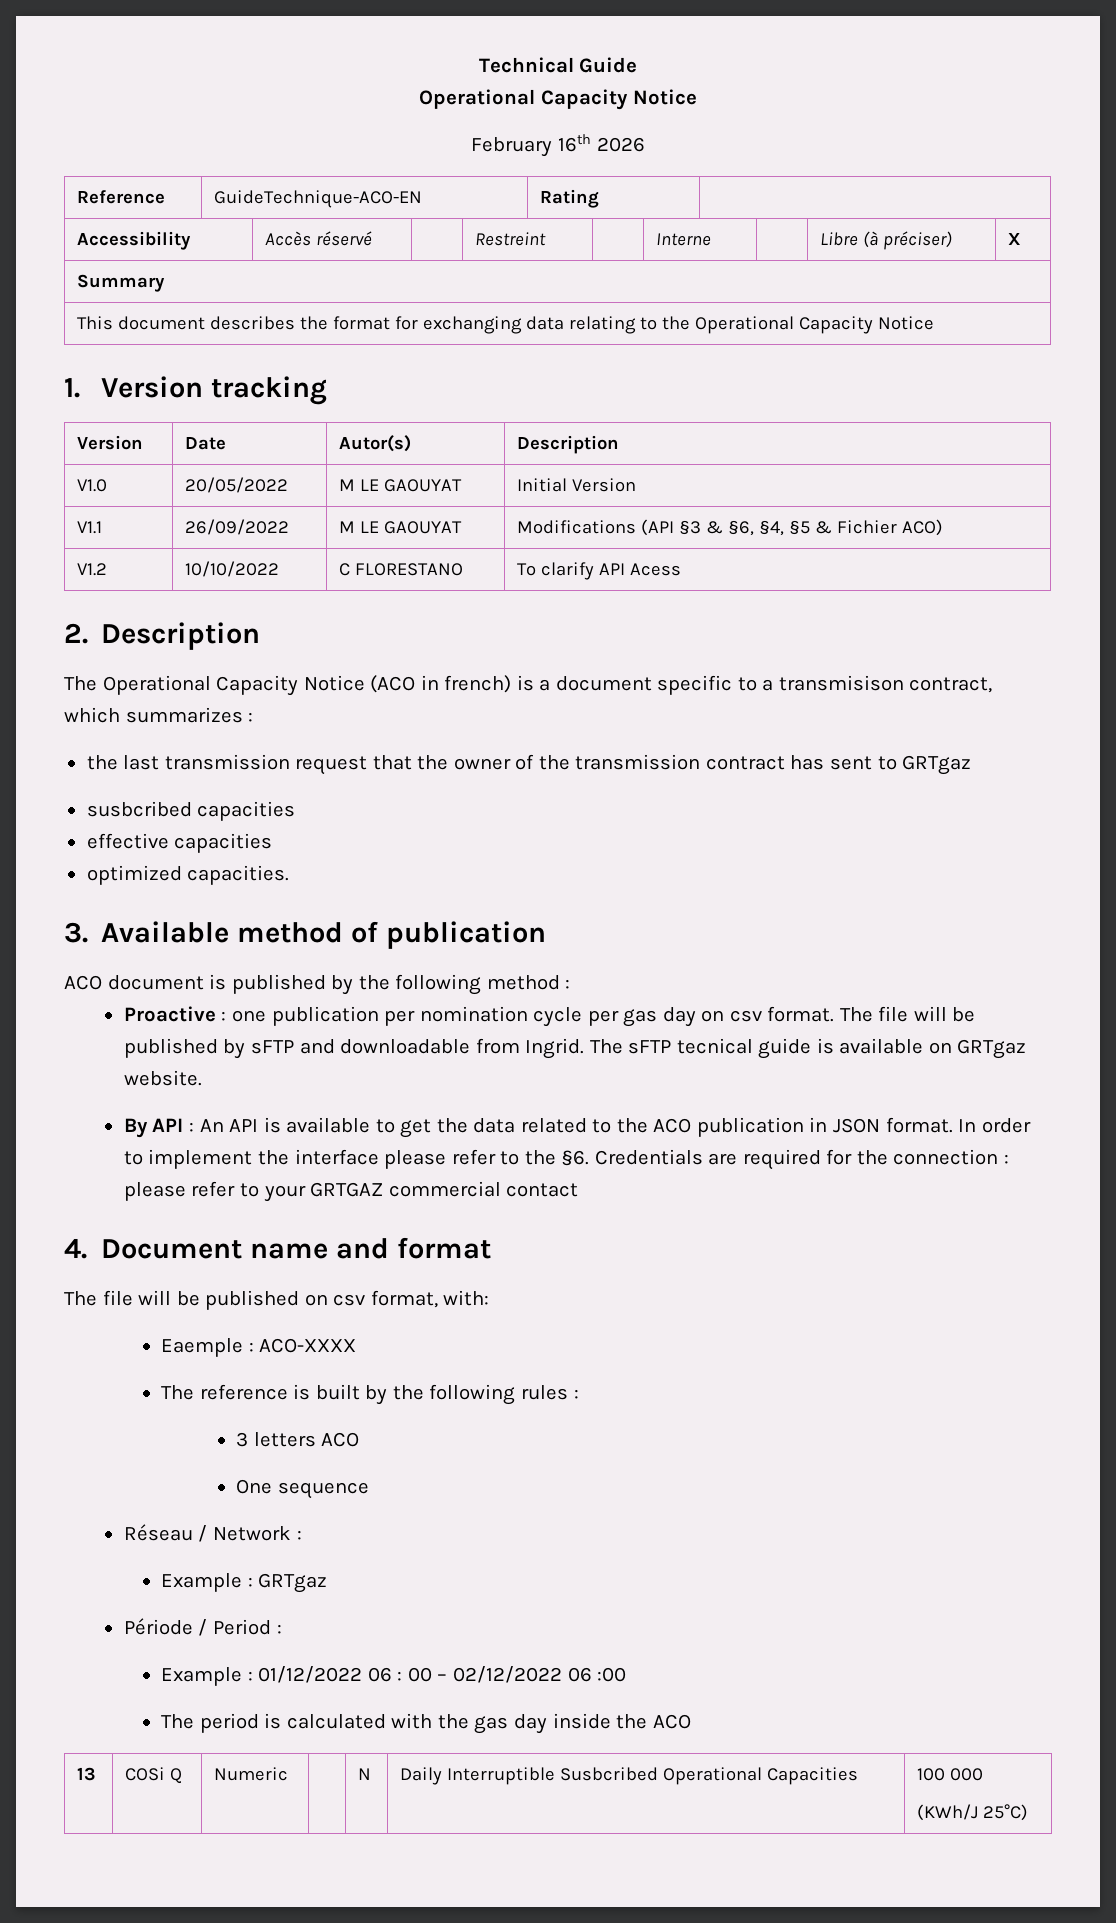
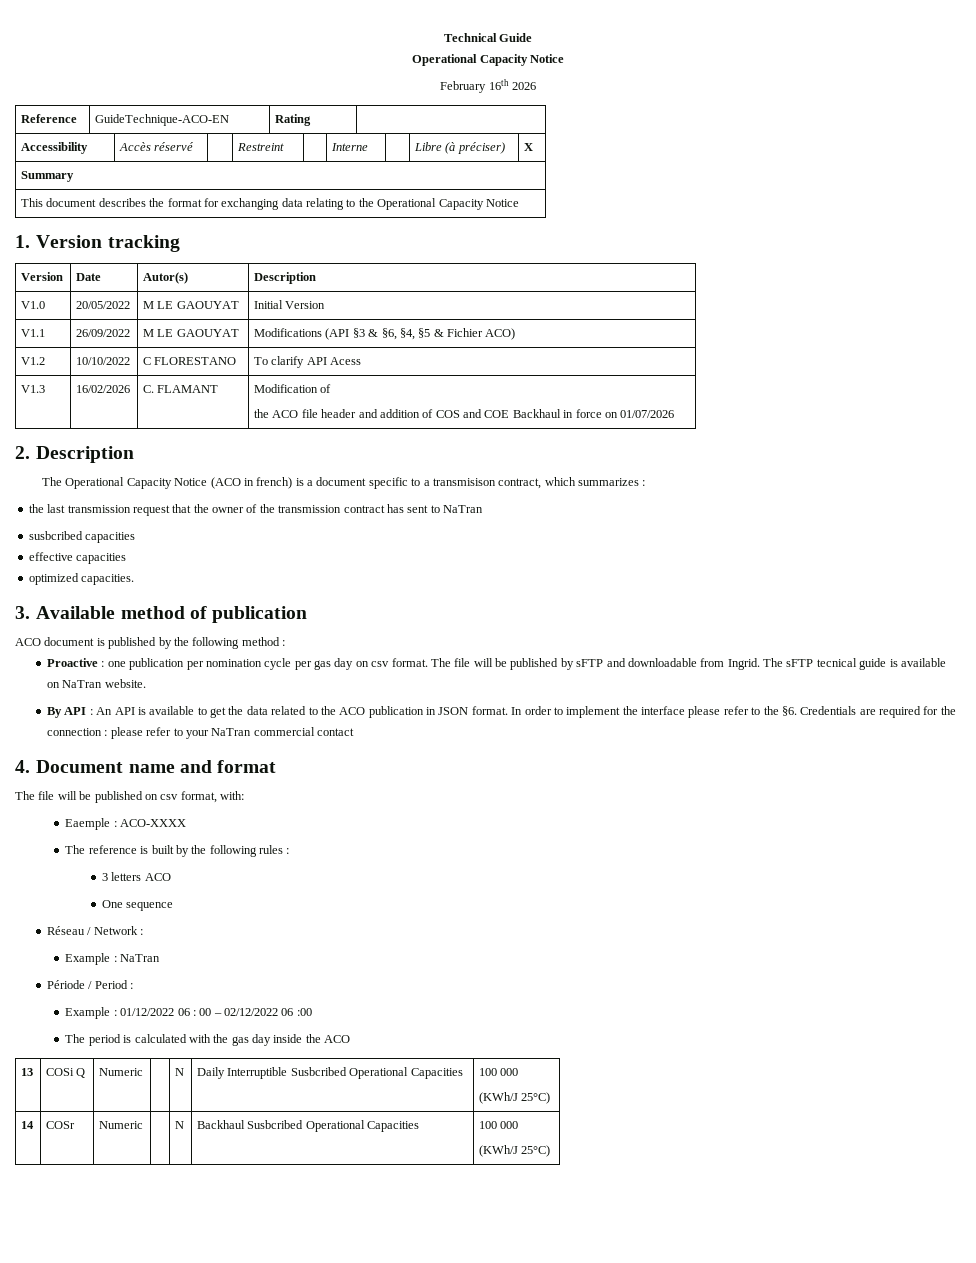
(681, 569) none -> [21,385,46,393] [76,385,131,393] [143,385,219,393] [254,384,332,393] [254,409,675,418] // V1.3 | 16/02/2026 | C. FLAMANT | Modification of // the ACO file header and addition of COS and COE Backhaul in force on 01/07/2026
[902,755,972,775] GRTgaz -> [443,505,483,513] NaTran
[957,1039,1027,1059] GRTgaz -> [62,680,103,688] NaTran
[310,1182,384,1197] GRTGAZ -> [211,728,252,736] NaTran
[258,1573,328,1593] GRTgaz -> [120,954,161,962] NaTran
(1028, 1812) none -> [21,1121,35,1129] [46,1121,76,1129] [99,1121,144,1129] [175,1121,185,1129] [197,1120,420,1132] [479,1121,519,1129] [479,1145,551,1157] // 14 | COSr | Numeric | | N | Backhaul Susbcribed Operational Capacities | 100 000 // (KWh/J 25°C)

